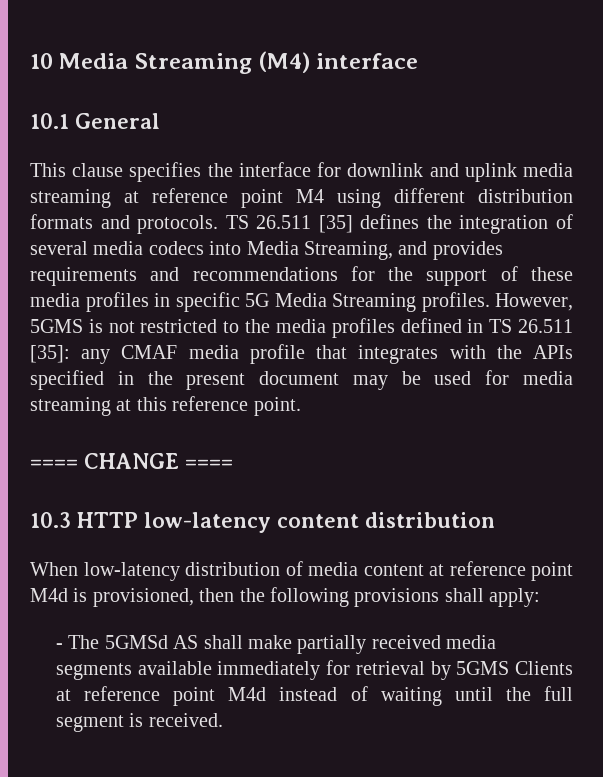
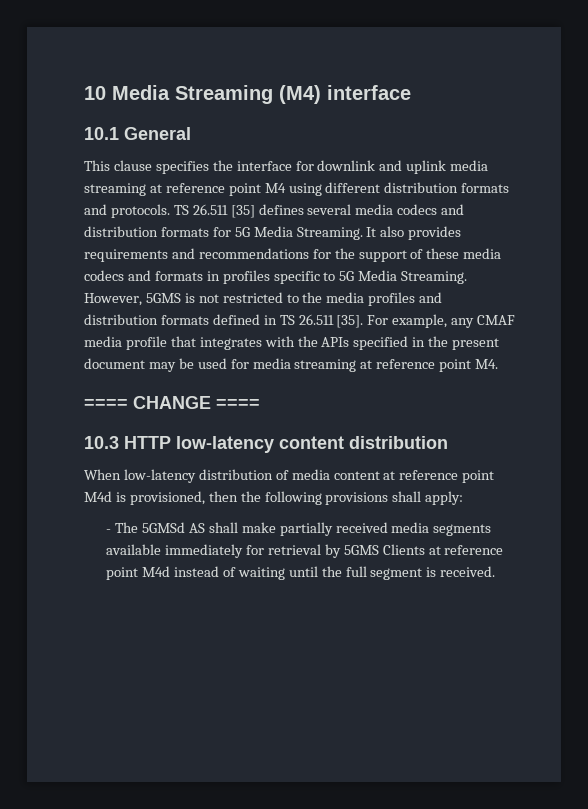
[426,214,573,234] [30,241,428,260] the integration of several media codecs into Media Streaming, and -> [307,204,465,215] [84,226,405,240] several media codecs and distribution formats for 5G Media Streaming. It also
[85,292,490,312] profiles in specific 5G Media Streaming profiles. -> [84,270,468,284] codecs and formats in profiles specific to 5G Media Streaming.
(395, 328) none -> [419,292,443,303] [84,314,209,325] and distribution formats
[30,345,70,363] [35]: -> [336,314,448,328] [35]. For example,
[136,396,301,416] this reference point. -> [376,359,499,372] reference point M4.

